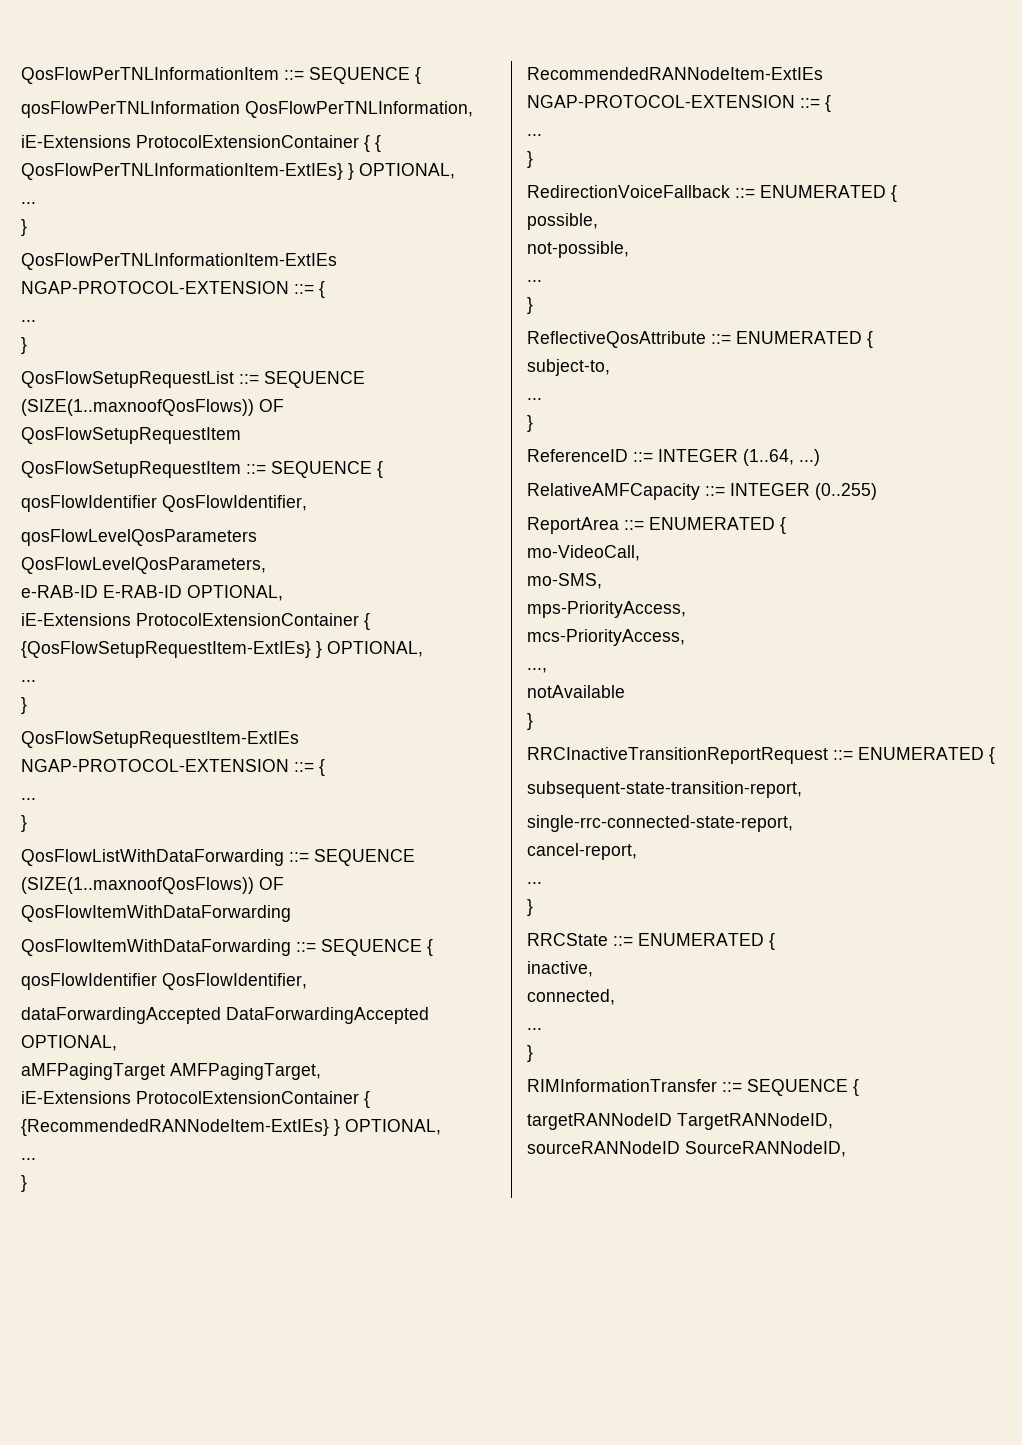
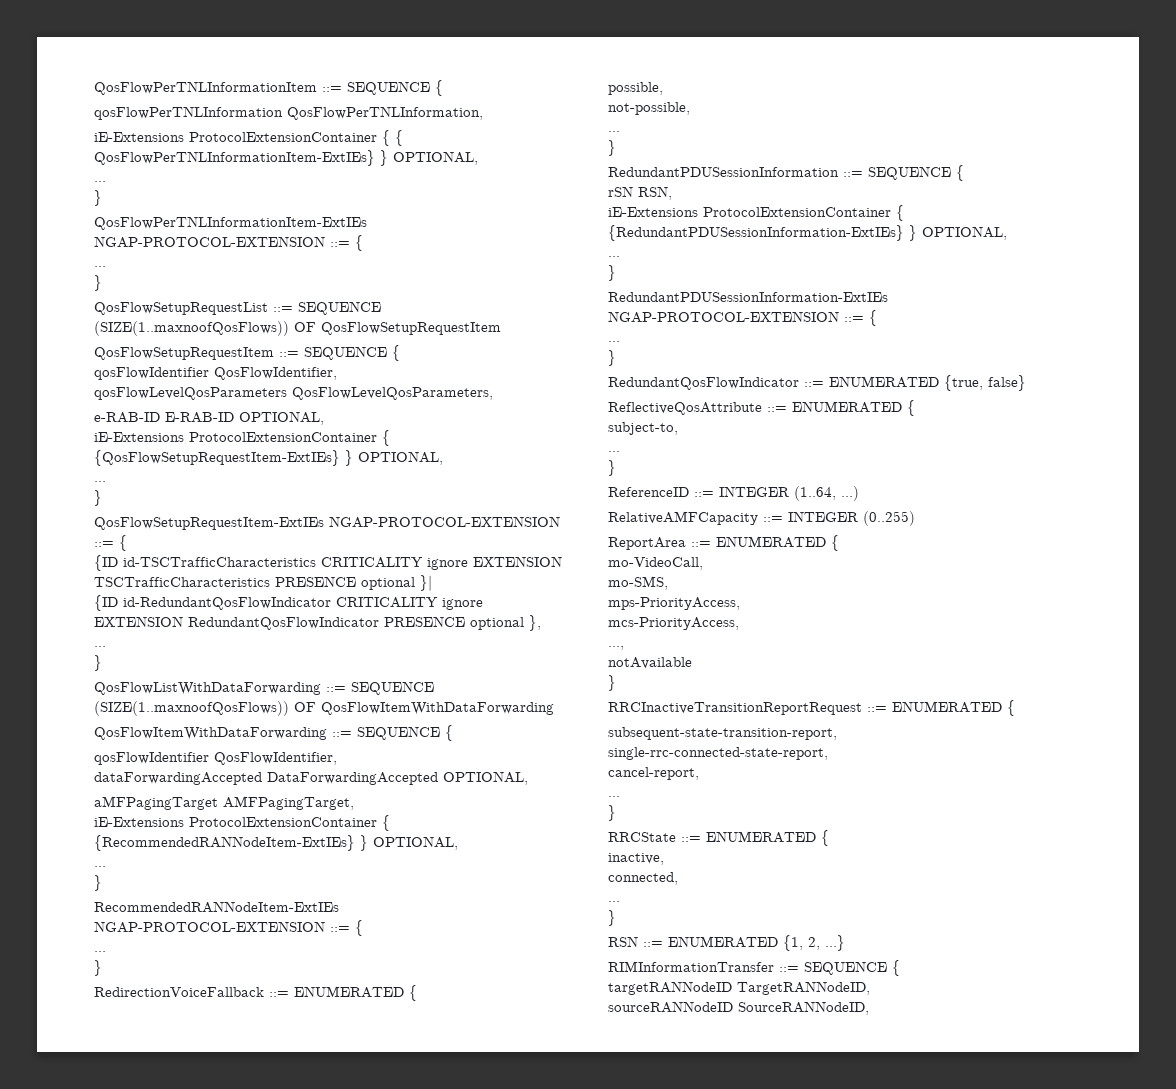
(325, 767) none -> [94,555,562,571] [94,575,432,591] [94,595,483,611] [94,615,541,631] // {ID id-TSCTrafficCharacteristics CRITICALITY ignore EXTENSION TSCTrafficCharacteristics PRESENCE optional }| // {ID id-RedundantQosFlowIndicator CRITICALITY ignore EXTENSION RedundantQosFlowIndicator PRESENCE optional },
(533, 305) none -> [608,165,964,181] [608,186,672,200] [608,205,904,221] [608,225,1007,241] [608,256,620,257] [608,265,616,281] [608,292,888,302] [608,310,877,326] [608,341,620,342] [608,350,616,366] [608,375,1026,391] // RedundantPDUSessionInformation ::= SEQUENCE { // rSN RSN, // iE-Extensions ProtocolExtensionContainer { {RedundantPDUSessionInformation-ExtIEs} } OPTIONAL, // ... // } // RedundantPDUSessionInformation-ExtIEs NGAP-PROTOCOL-EXTENSION ::= { // ... // } // RedundantQosFlowIndicator ::= ENUMERATED {true, false}
(533, 1053) none -> [608,935,845,951] // RSN ::= ENUMERATED {1, 2, ...}

